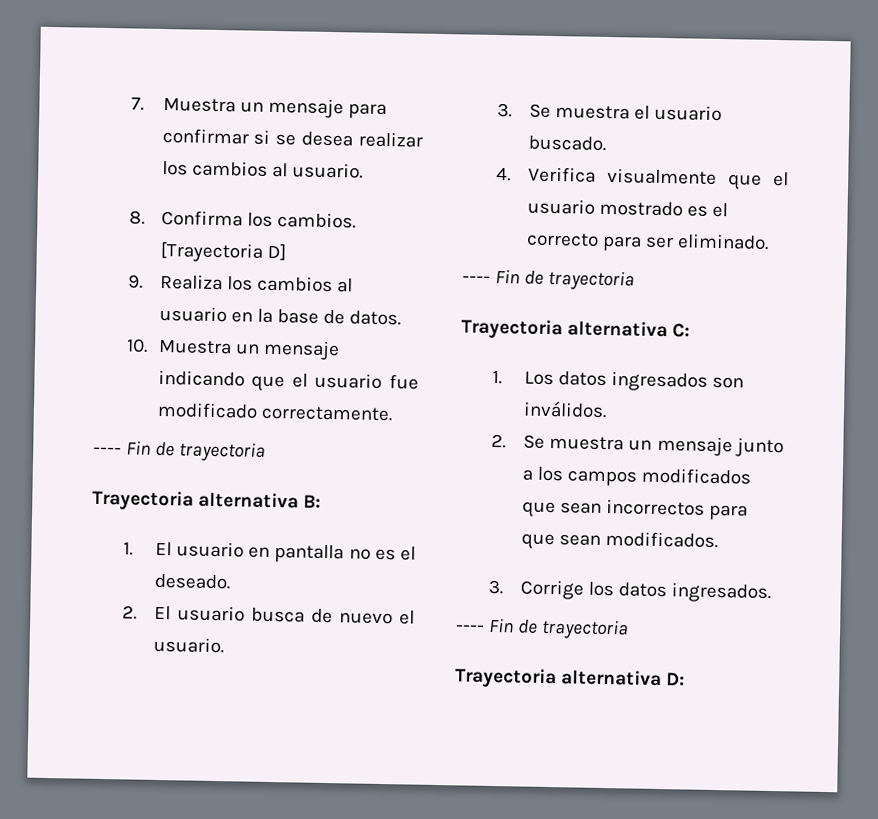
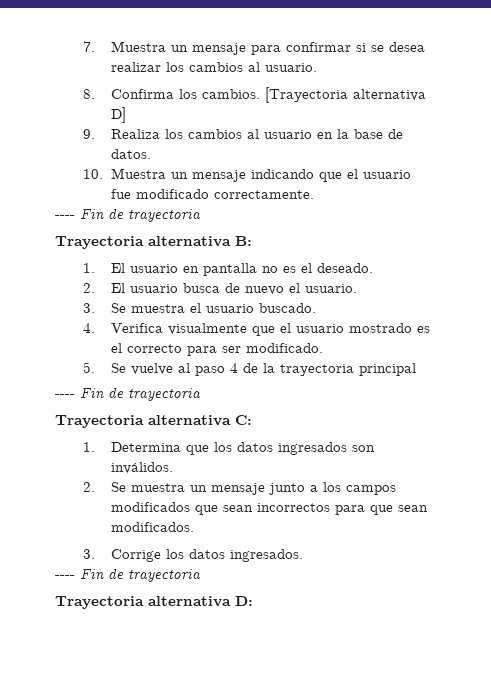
(263, 252) none -> [353,89,427,101] alternativa
[676,233,769,250] eliminado. -> [246,343,324,353] [83,362,417,376] modificado. // 5. Se vuelve al paso 4 de la trayectoria principal
[523,371,554,386] Los -> [111,442,233,455] Determina que los

